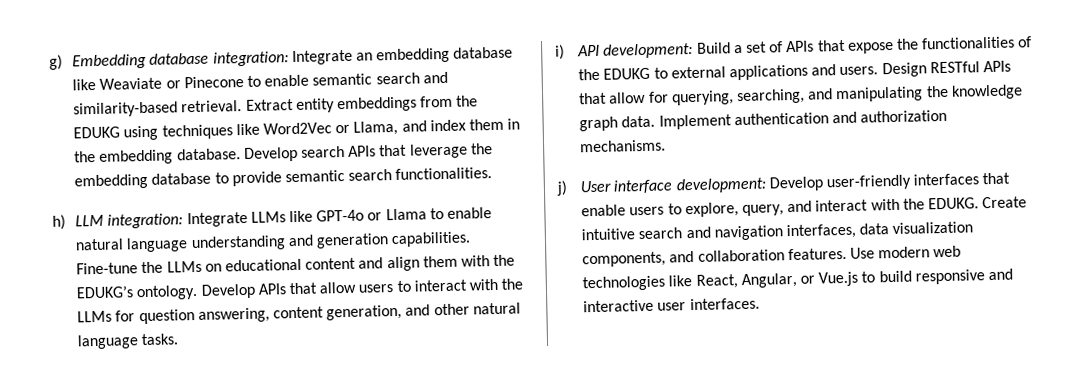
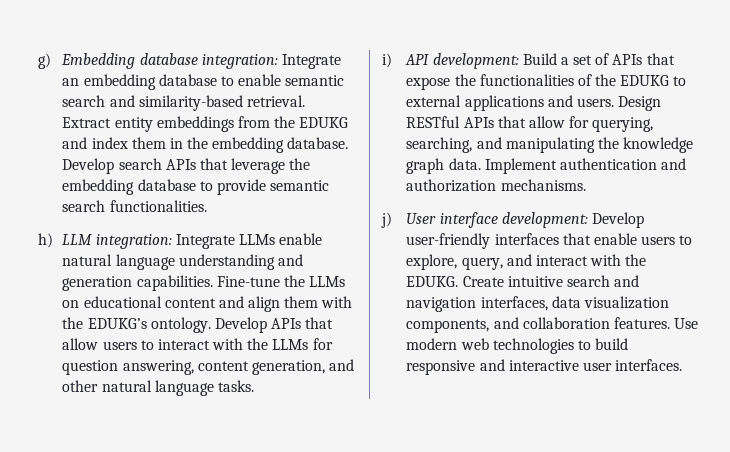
[72,75,244,91] like Weaviate or Pinecone -> (217, 80) none
[123,120,399,141] using techniques like Word2Vec or Llama, -> (349, 122) none
[288,208,444,223] like GPT-4o or Llama to -> (275, 239) none
[668,271,859,289] like React, Angular, or Vue.js -> (574, 346) none

